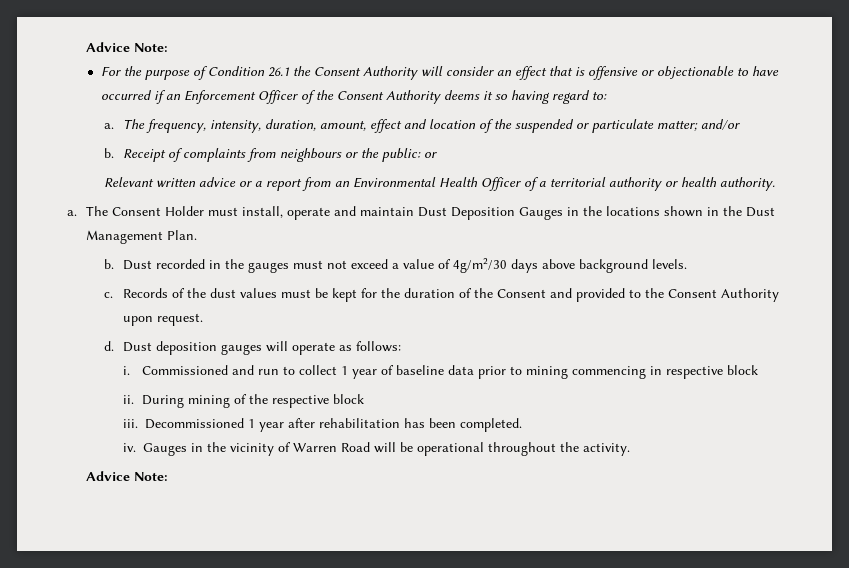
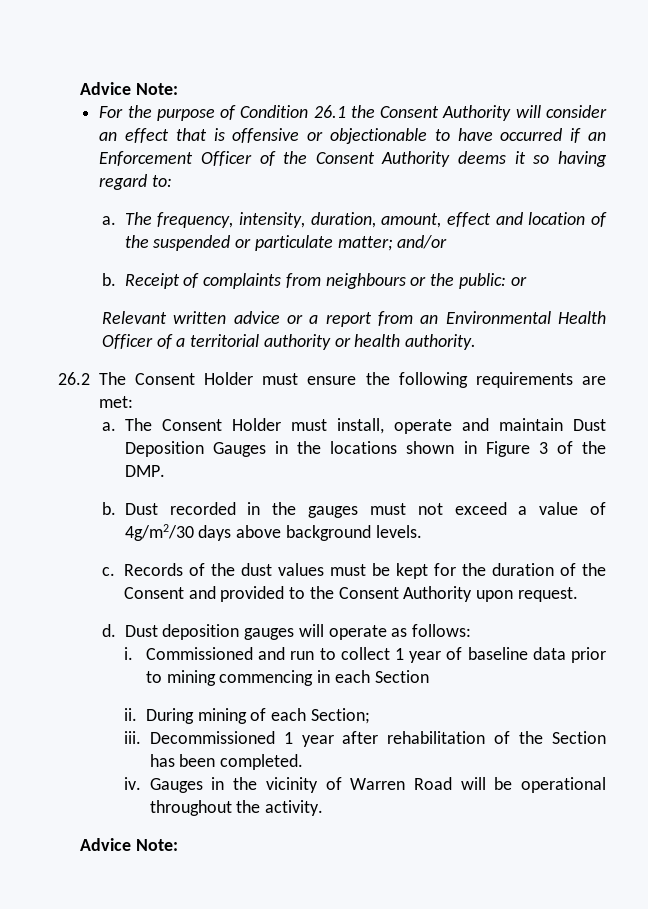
[67,206,238,216] a. The Consent Holder must -> [58,372,606,388] [98,396,133,408] [101,418,327,431] 26.2 The Consent Holder must ensure the following requirements are met: // a. The Consent Holder must
[722,206,775,217] [85,230,197,244] the Dust Management Plan. -> [485,441,607,457] [124,465,165,477] Figure 3 of the DMP.
[665,365,758,379] respective block -> [334,670,429,683] each Section
[248,394,364,408] the respective block -> [271,708,370,724] each Section;
(401, 423) none -> [494,731,606,744] of the Section

